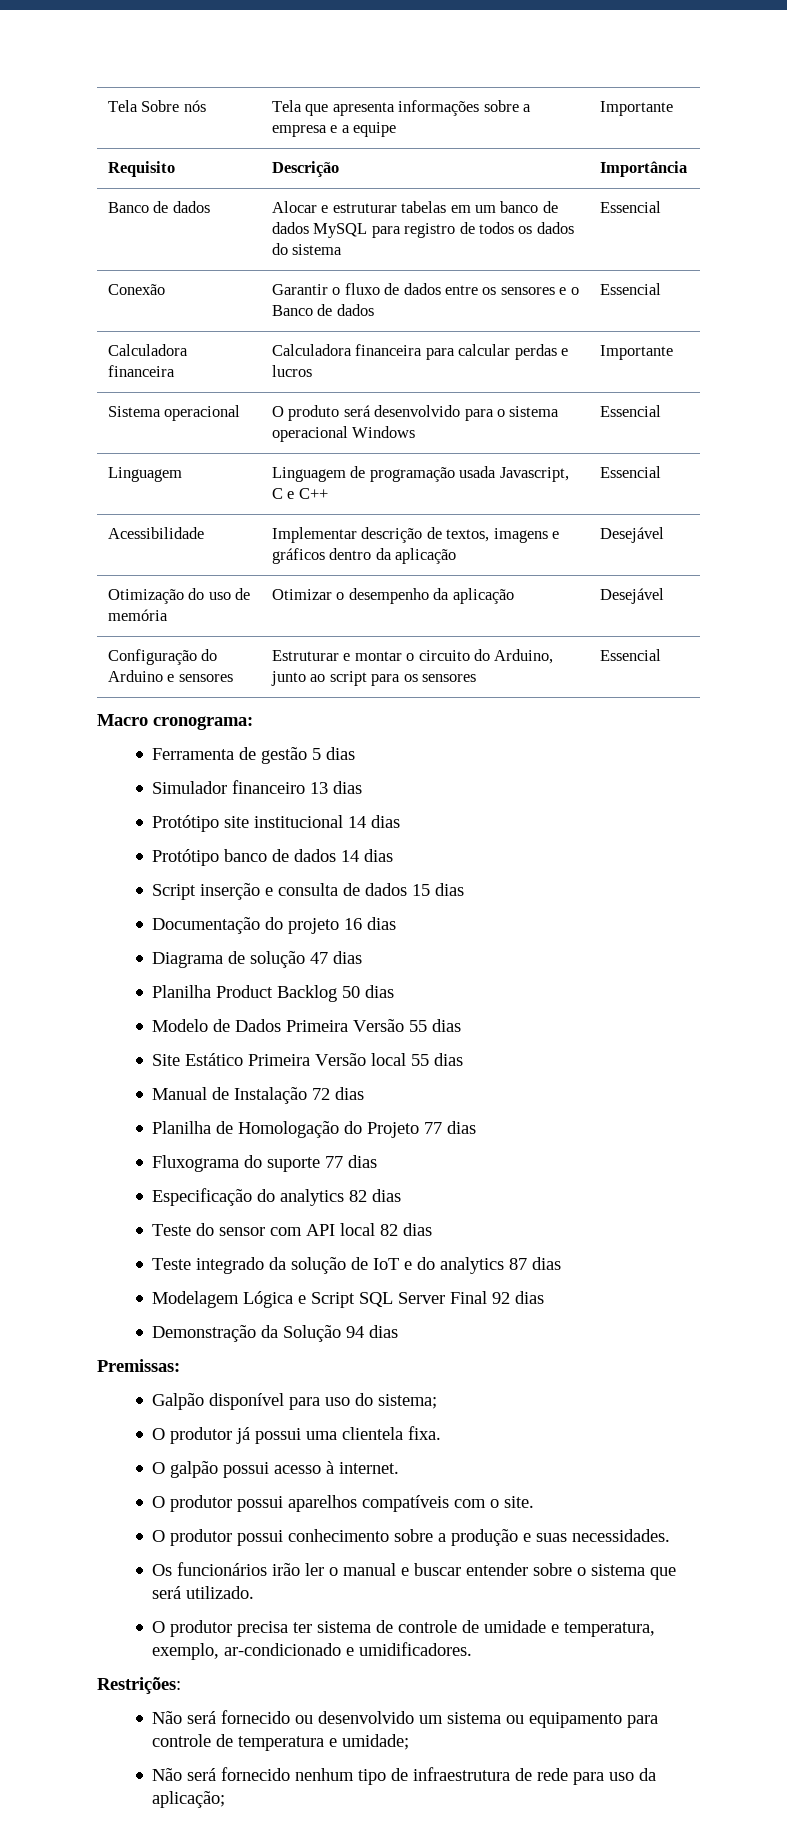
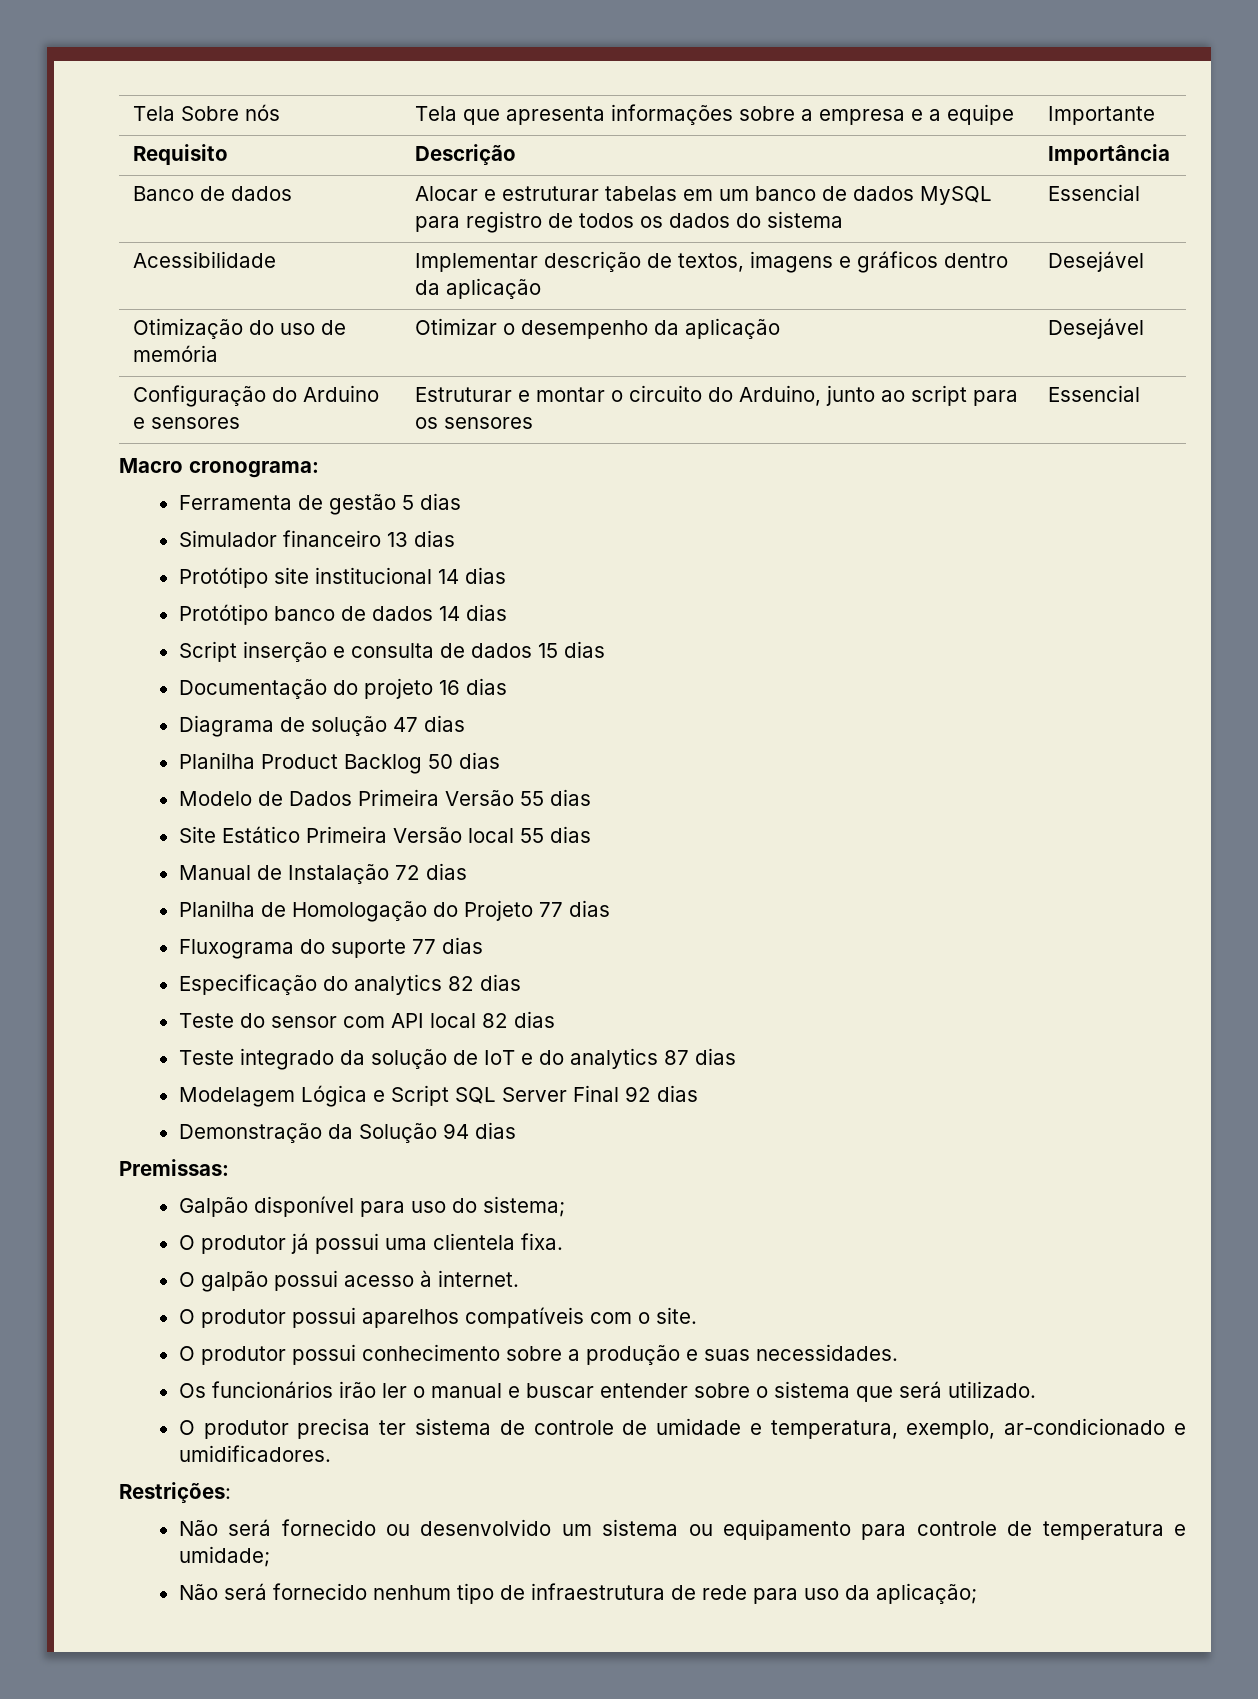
[107,284,165,295] [271,283,579,295] [271,304,374,316] [599,283,661,295] [107,344,188,356] [107,365,175,377] [271,344,569,360] [271,365,312,377] [599,345,673,360] [107,405,241,421] [271,405,560,421] [271,426,416,442] [599,405,661,417] [107,467,182,482] [271,466,569,482] [271,488,328,499] [599,466,661,478] // Conexão | Garantir o fluxo de dados entre os sensores e o Banco de dados | Essencial // Calculadora financeira | Calculadora financeira para calcular perdas e lucros | Importante // Sistema operacional | O produto será desenvolvido para o sistema operacional Windows | Essencial // Linguagem | Linguagem de programação usada Javascript, C e C++ | Essencial -> (1140, 192) none

